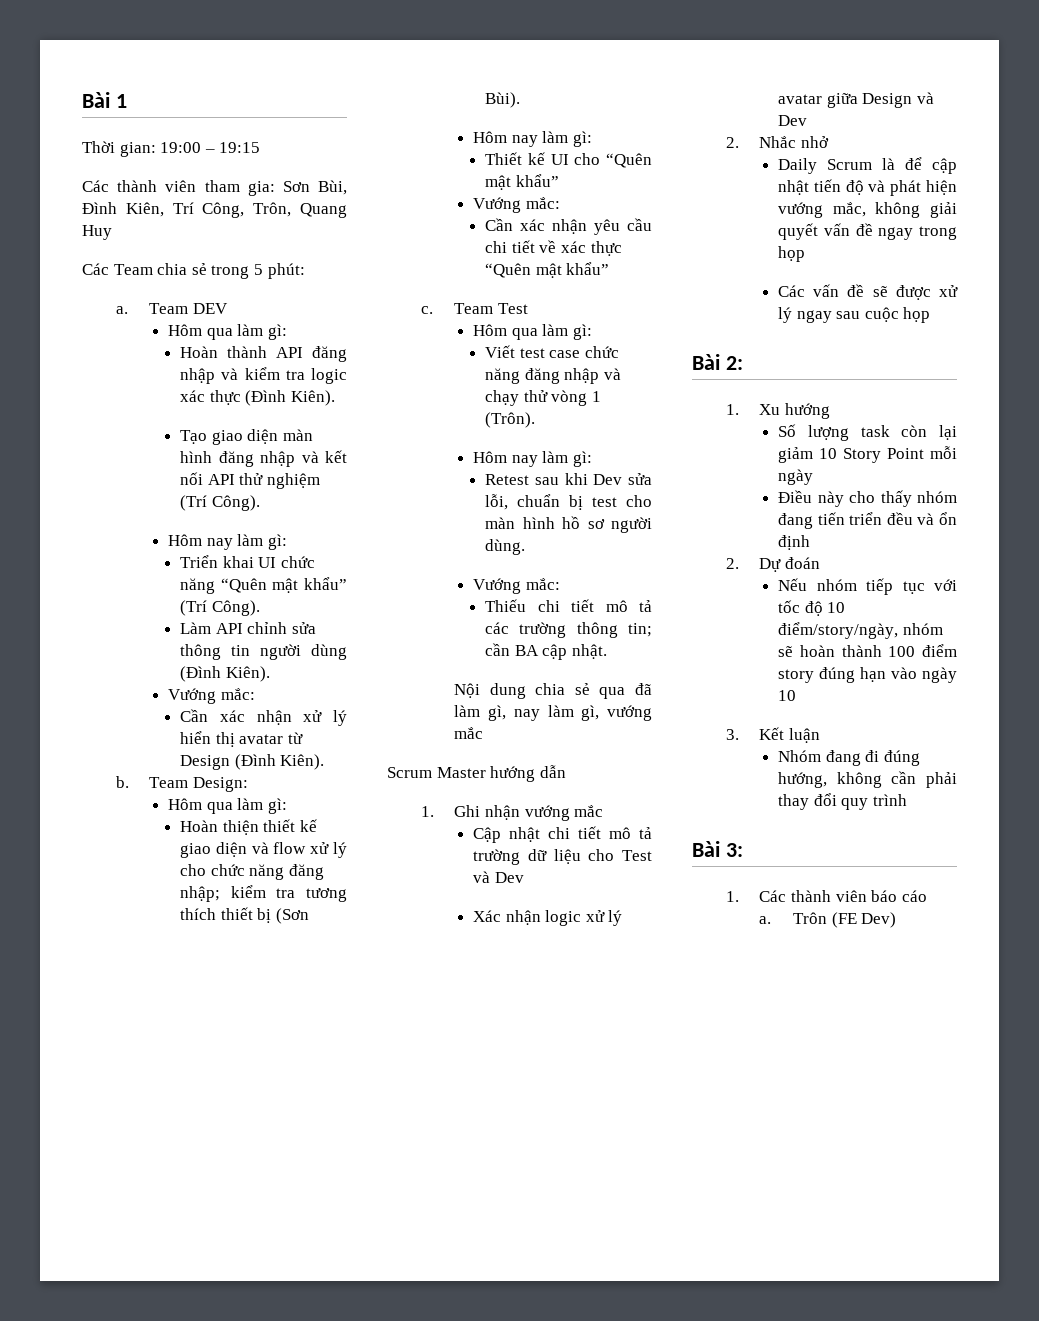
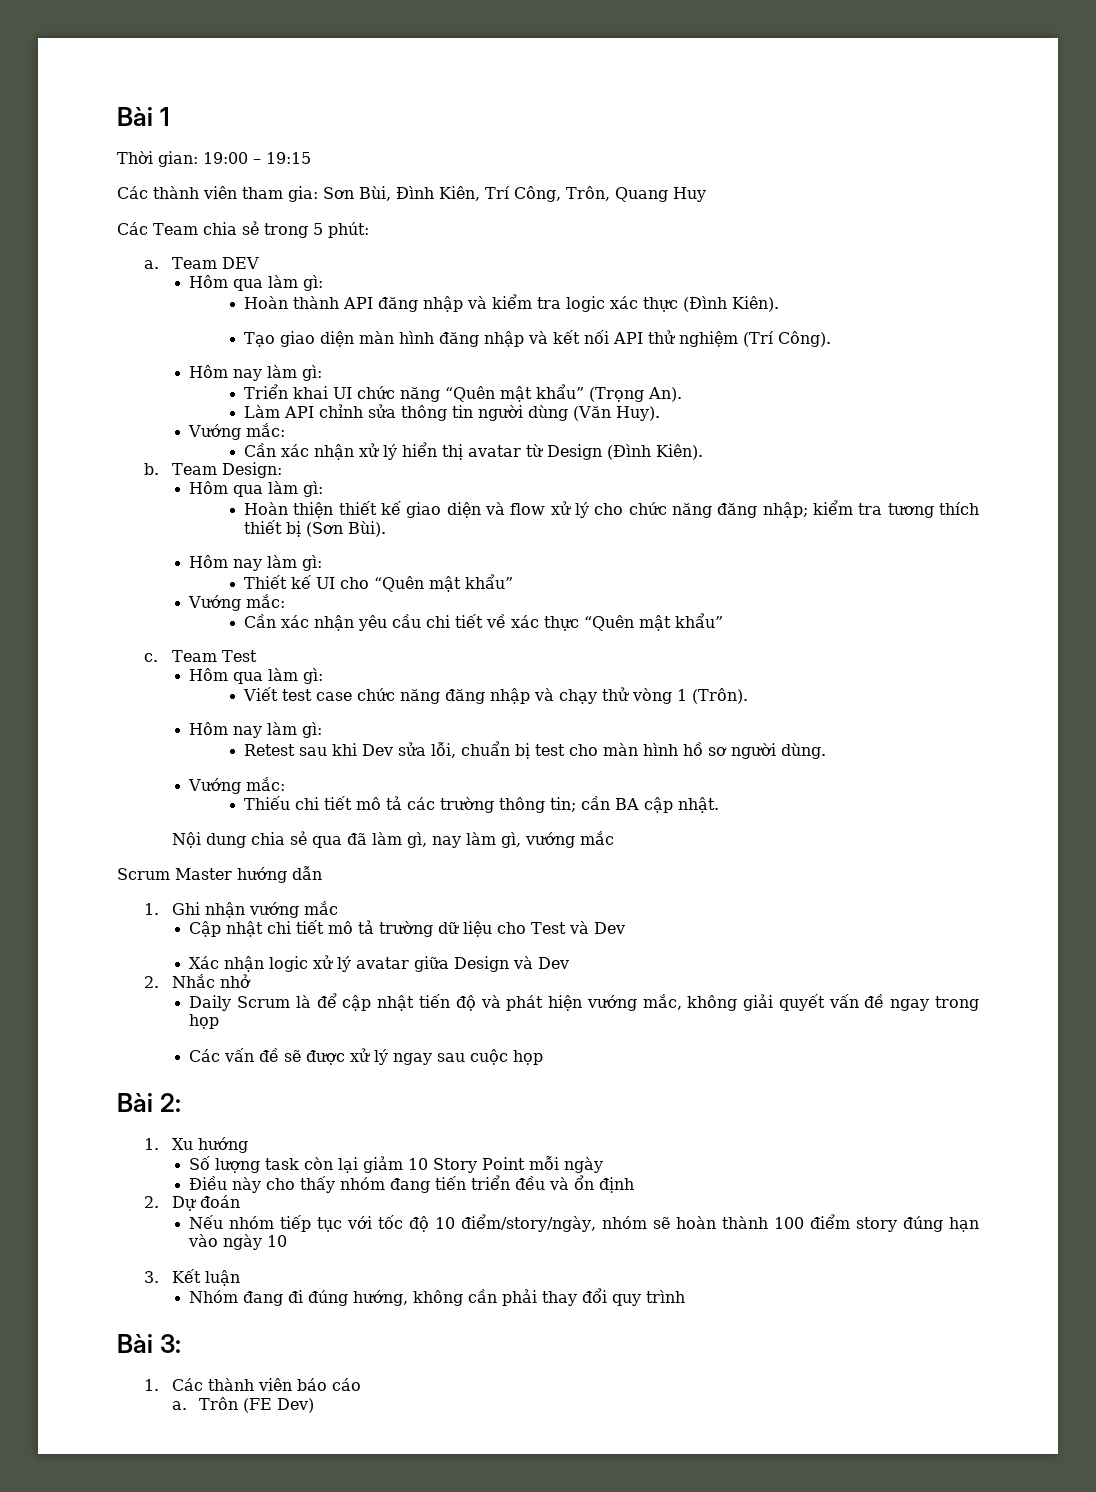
[180,600,260,616] (Trí Công). -> [589,387,683,402] (Trọng An).
[180,666,270,682] (Đình Kiên). -> [573,406,661,421] (Văn Huy).

